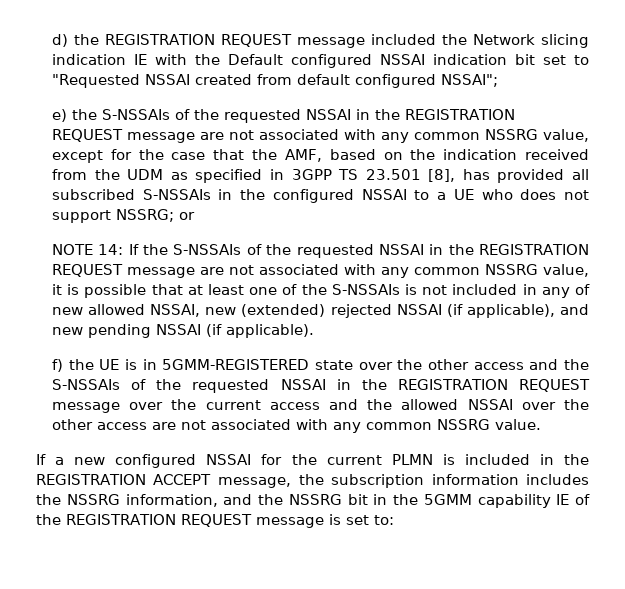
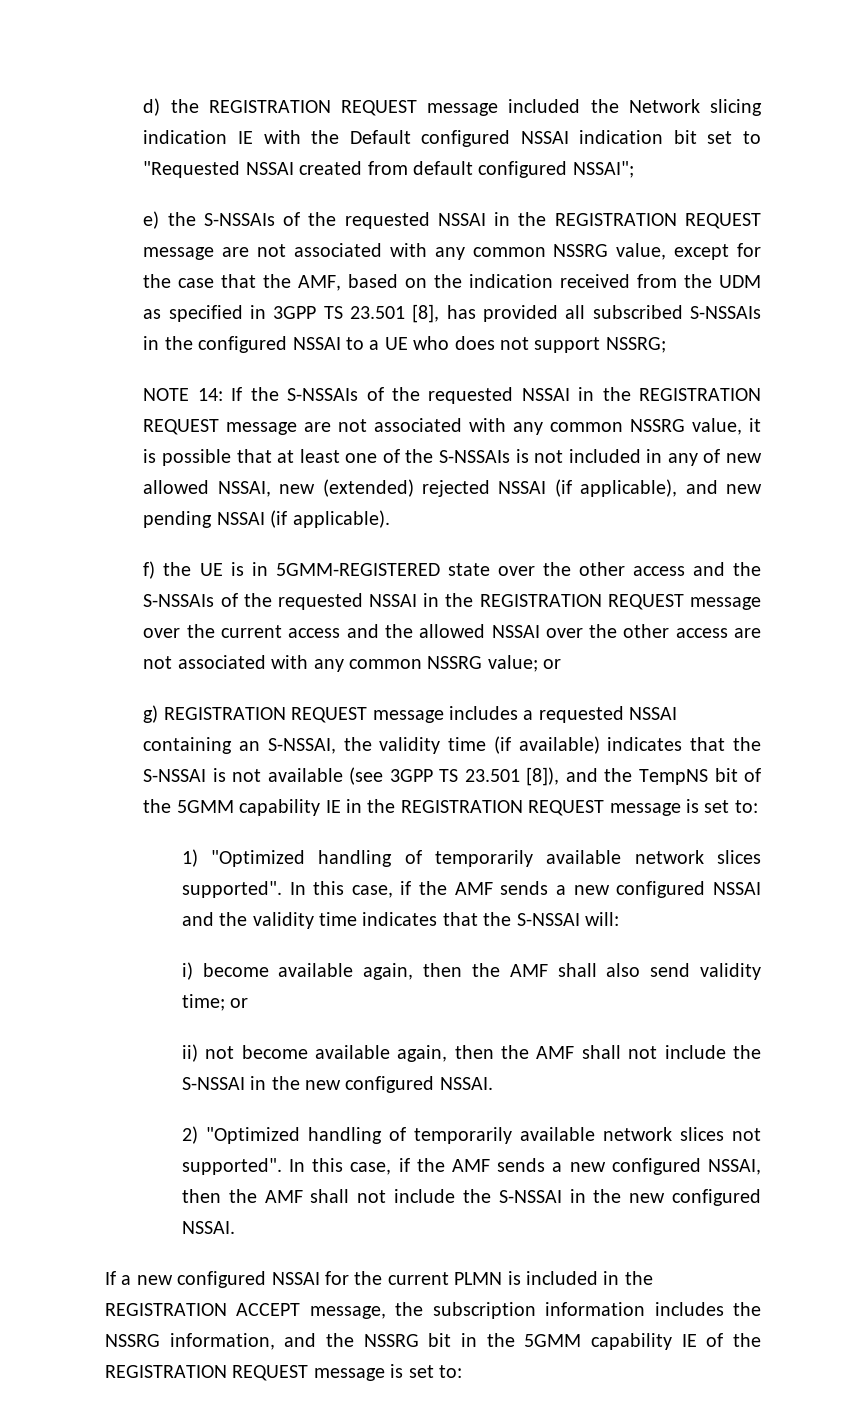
[178,212,195,220] or -> (666, 345) none
[494,419,541,430] value. -> [487,655,562,672] [143,705,678,723] [143,736,761,754] [143,767,761,786] [143,799,758,816] [181,849,761,867] [181,881,761,898] [181,912,620,929] [181,962,761,980] [181,994,249,1011] [181,1044,761,1062] [181,1076,493,1093] [181,1126,761,1144] [181,1158,762,1175] [181,1189,761,1206] [181,1221,235,1234] value; or // g) REGISTRATION REQUEST message includes a requested NSSAI containing an S-NSSAI, the validity time (if available) indicates that the S-NSSAI is not available (see 3GPP TS 23.501 [8]), and the TempNS bit of the 5GMM capability IE in the REGISTRATION REQUEST message is set to: // 1) "Optimized handling of temporarily available network slices supported". In this case, if the AMF sends a new configured NSSAI and the validity time indicates that the S-NSSAI will: // i) become available again, then the AMF shall also send validity time; or // ii) not become available again, then the AMF shall not include the S-NSSAI in the new configured NSSAI. // 2) "Optimized handling of temporarily available network slices not supported". In this case, if the AMF sends a new configured NSSAI, then the AMF shall not include the S-NSSAI in the new configured NSSAI.

